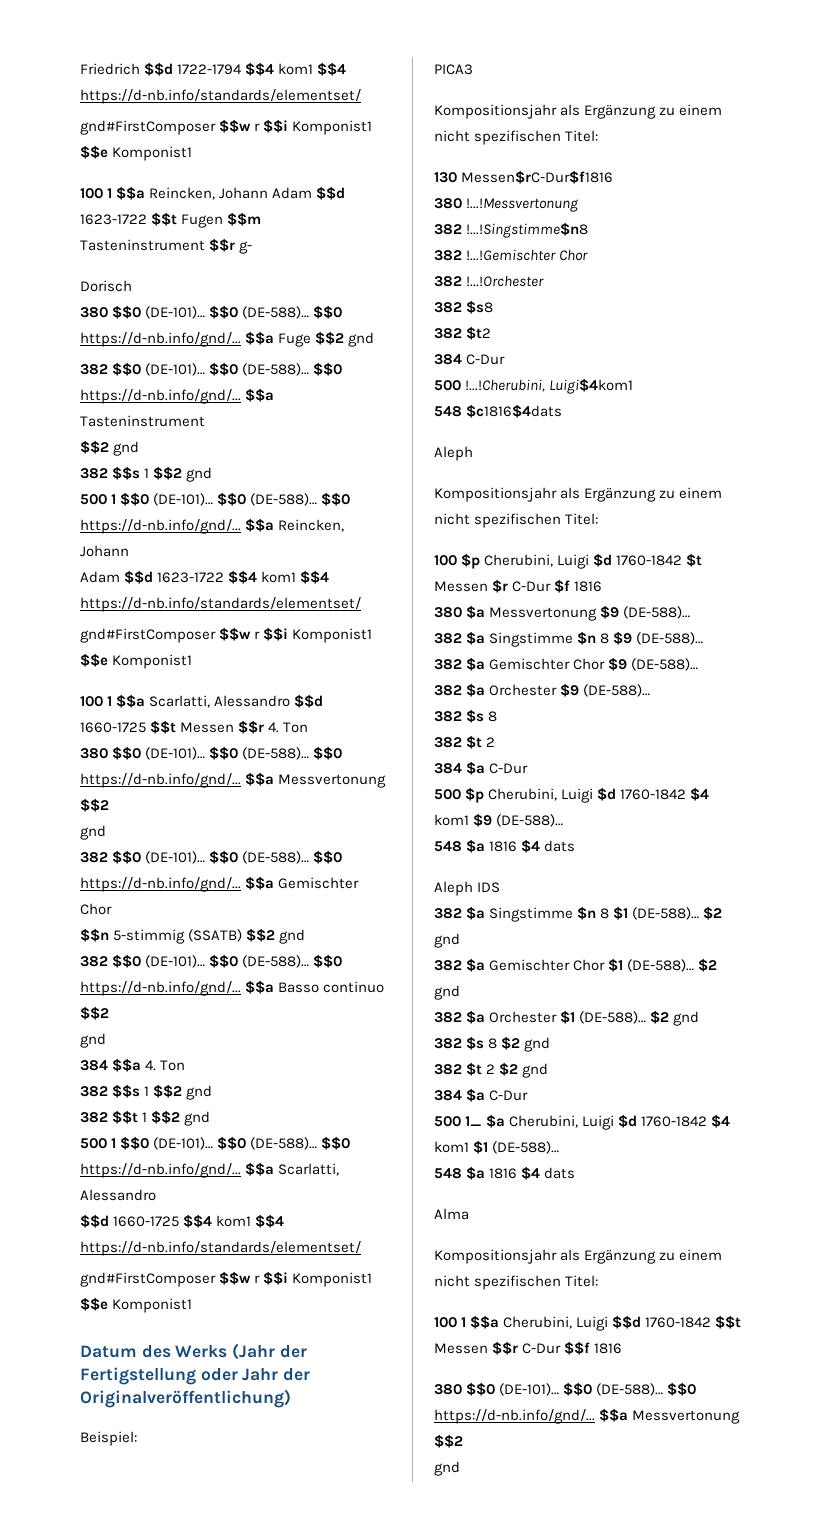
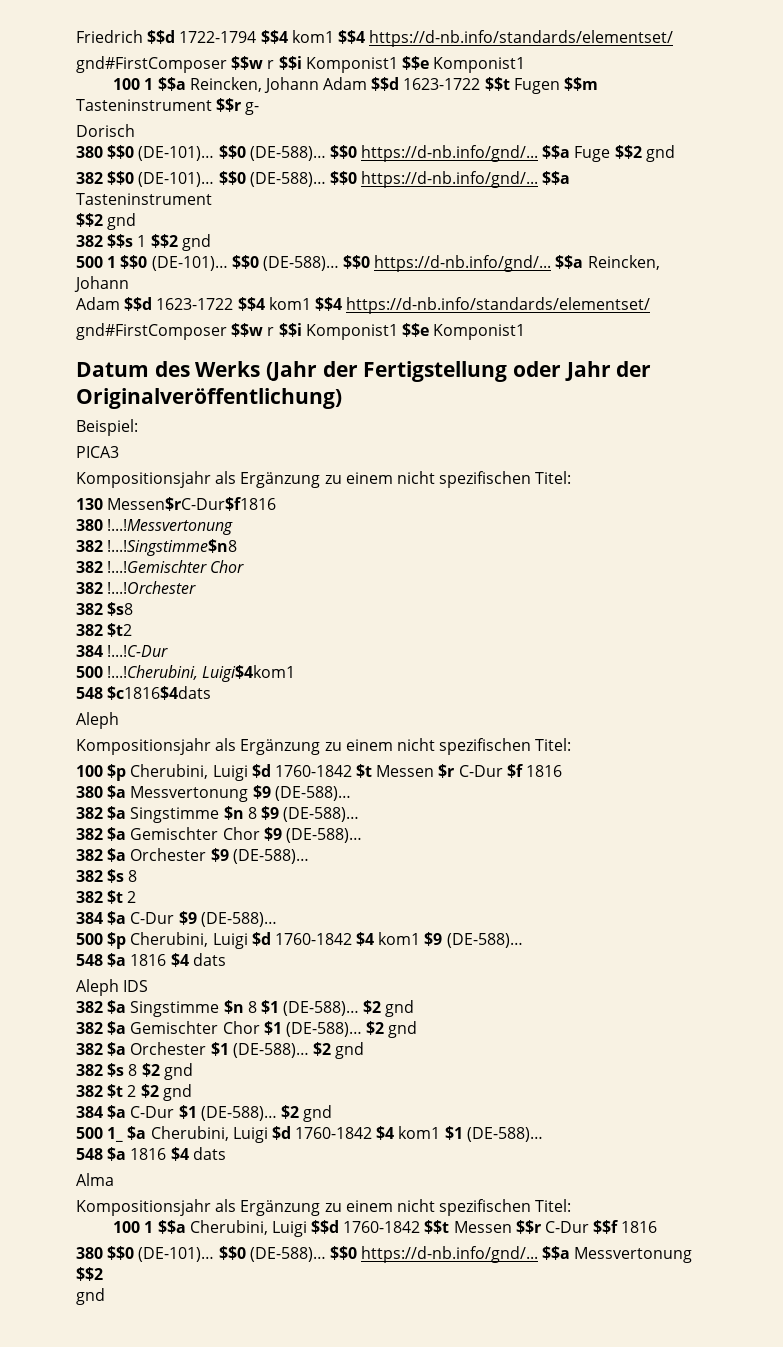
[80,694,324,708] [80,720,309,734] [80,746,343,760] [80,772,387,788] [80,798,109,812] [80,825,106,840] [80,850,343,864] [80,876,360,892] [80,903,112,915] [80,928,306,944] [80,954,343,968] [80,980,385,996] [80,1006,109,1020] [80,1033,106,1048] [80,1058,186,1072] [80,1084,213,1100] [80,1110,211,1126] [80,1136,351,1150] [80,1162,340,1178] [80,1189,156,1201] [80,1214,285,1228] [80,1241,361,1256] [80,1271,373,1287] [80,1297,193,1313] // 100 1 $$a Scarlatti, Alessandro $$d 1660-1725 $$t Messen $$r 4. Ton // 380 $$0 (DE-101)… $$0 (DE-588)… $$0 https://d-nb.info/gnd/... $$a Messvertonung $$2 // gnd // 382 $$0 (DE-101)… $$0 (DE-588)… $$0 https://d-nb.info/gnd/... $$a Gemischter Chor // $$n 5-stimmig (SSATB) $$2 gnd // 382 $$0 (DE-101)… $$0 (DE-588)… $$0 https://d-nb.info/gnd/... $$a Basso continuo $$2 // gnd // 384 $$a 4. Ton // 382 $$s 1 $$2 gnd // 382 $$t 1 $$2 gnd // 500 1 $$0 (DE-101)… $$0 (DE-588)… $$0 https://d-nb.info/gnd/... $$a Scarlatti, Alessandro // $$d 1660-1725 $$4 kom1 $$4 https://d-nb.info/standards/elementset/ // gnd#FirstComposer $$w r $$i Komponist1 $$e Komponist1 -> (526, 332) none
[466,354,506,365] C-Dur -> [107,645,169,657] !...!C-Dur
(529, 768) none -> [178,911,277,927] $9 (DE-588)…
(529, 1095) none -> [178,1105,333,1122] $1 (DE-588)… $2 gnd

